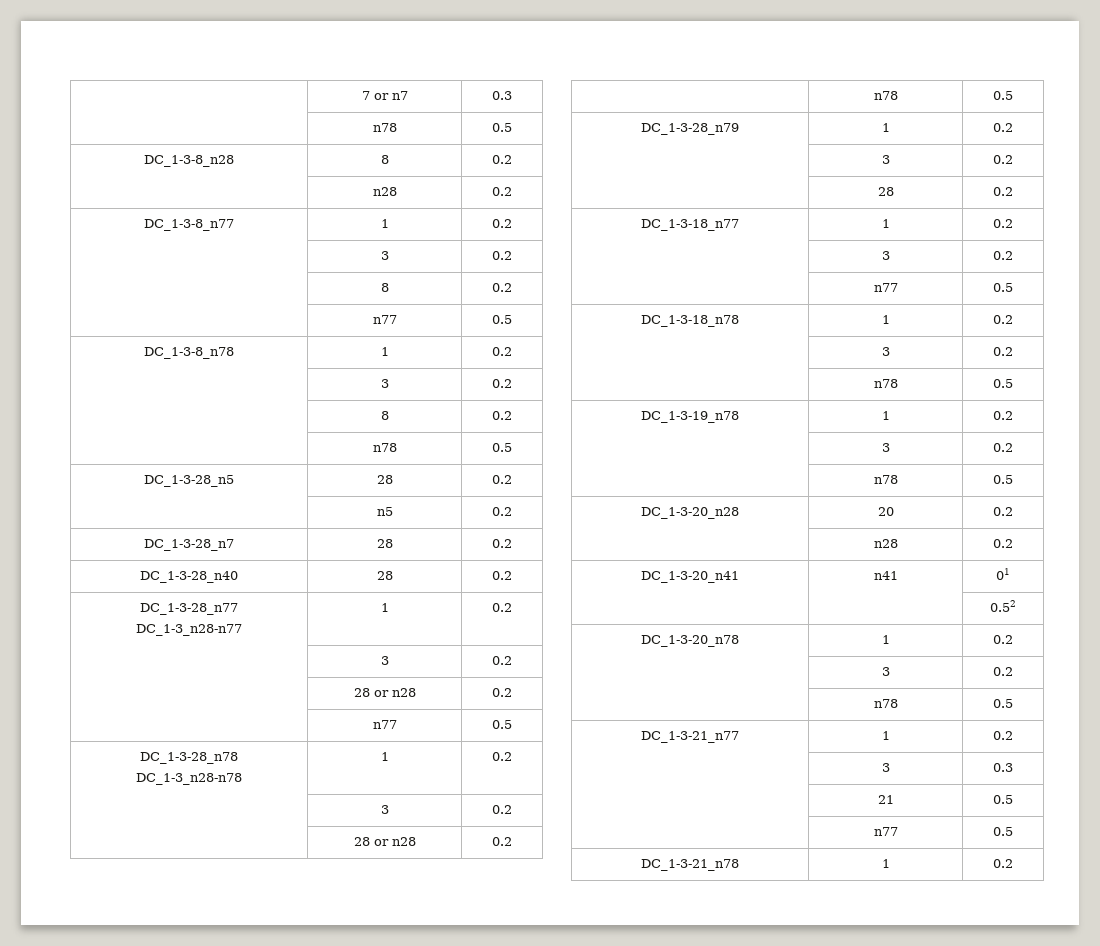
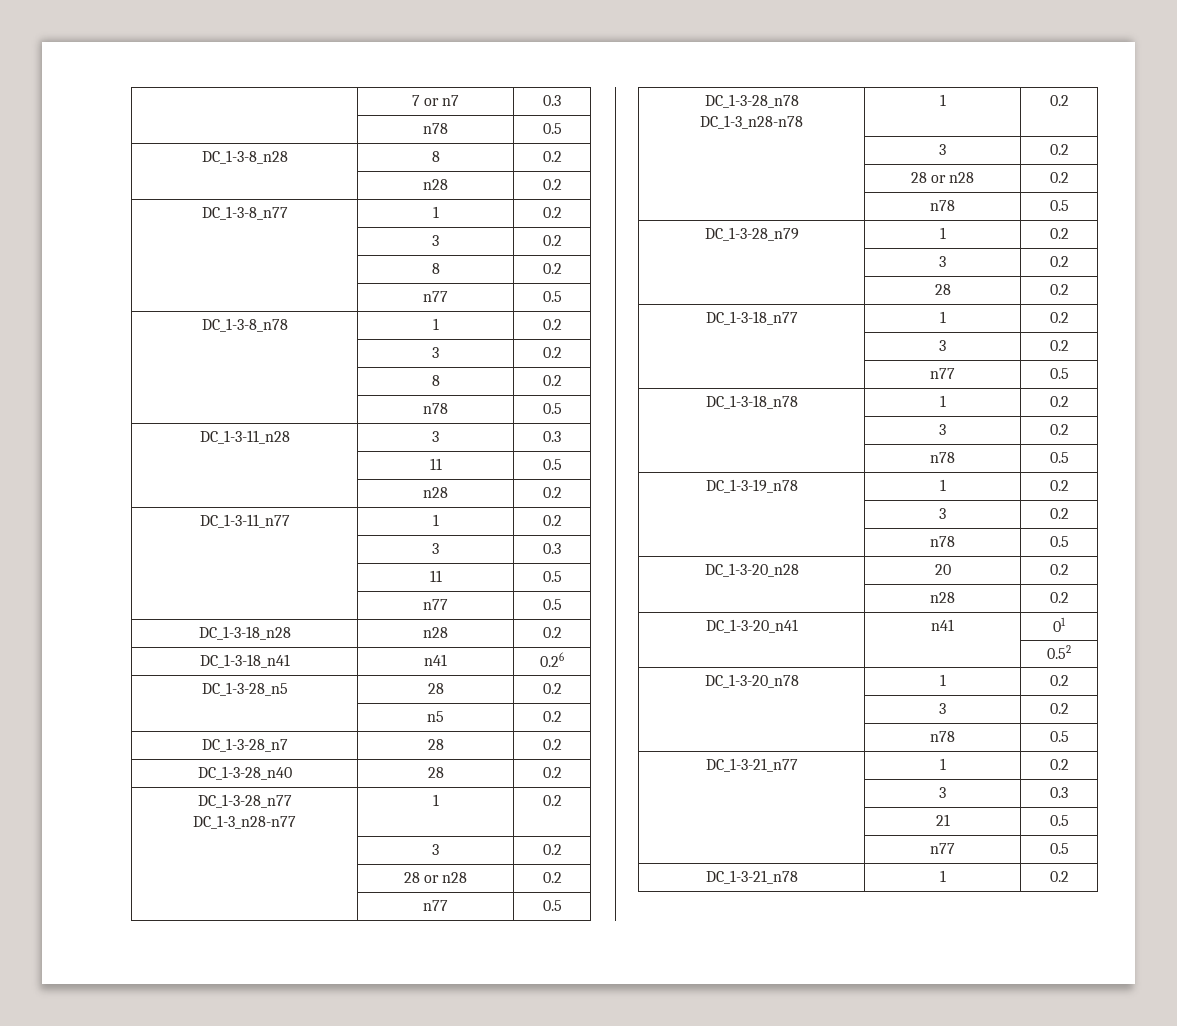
(512, 447) none -> [199,430,290,444] [432,431,439,442] [543,431,561,442] [429,458,442,470] [542,459,562,470] [423,487,448,498] [542,487,562,498] [199,514,290,528] [432,514,439,526] [542,515,562,526] [432,543,439,554] [543,543,561,554] [429,570,442,582] [542,571,562,582] [423,599,448,610] [542,599,562,610] [198,626,291,640] [423,627,448,638] [542,627,562,638] [199,654,290,668] [424,654,447,666] [540,652,564,667] // DC_1-3-11_n28 | 3 | 0.3 // | 11 | 0.5 // | n28 | 0.2 // DC_1-3-11_n77 | 1 | 0.2 // | 3 | 0.3 // | 11 | 0.5 // | n77 | 0.5 // DC_1-3-18_n28 | n28 | 0.2 // DC_1-3-18_n41 | n41 | 0.26

